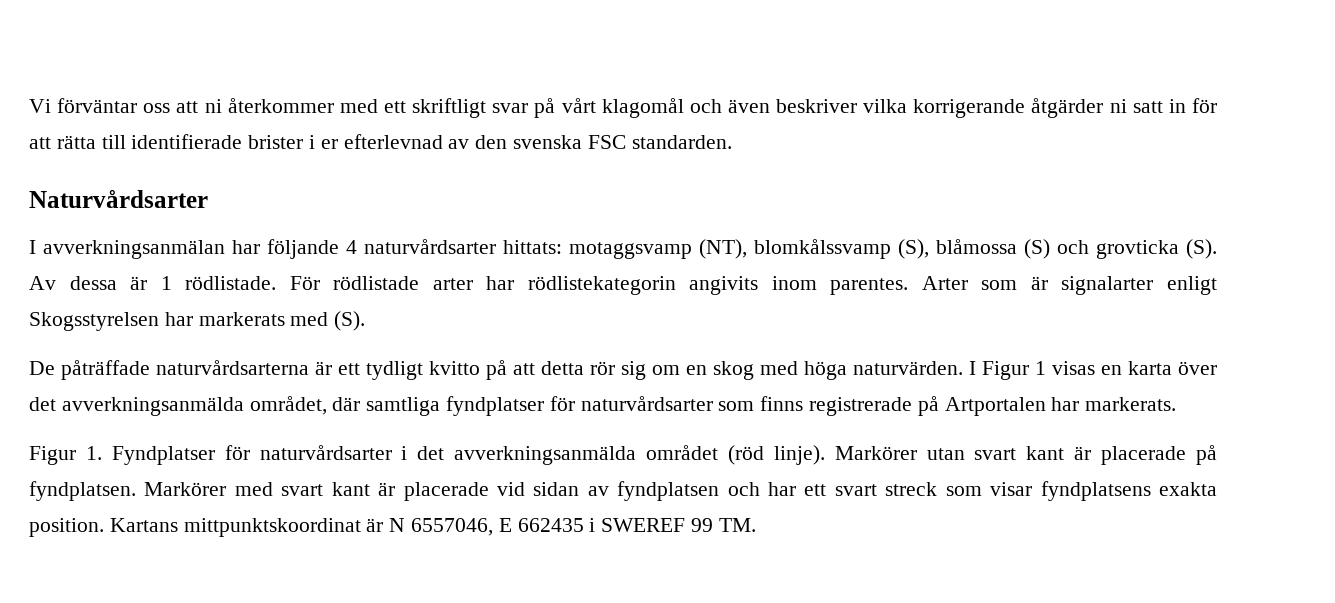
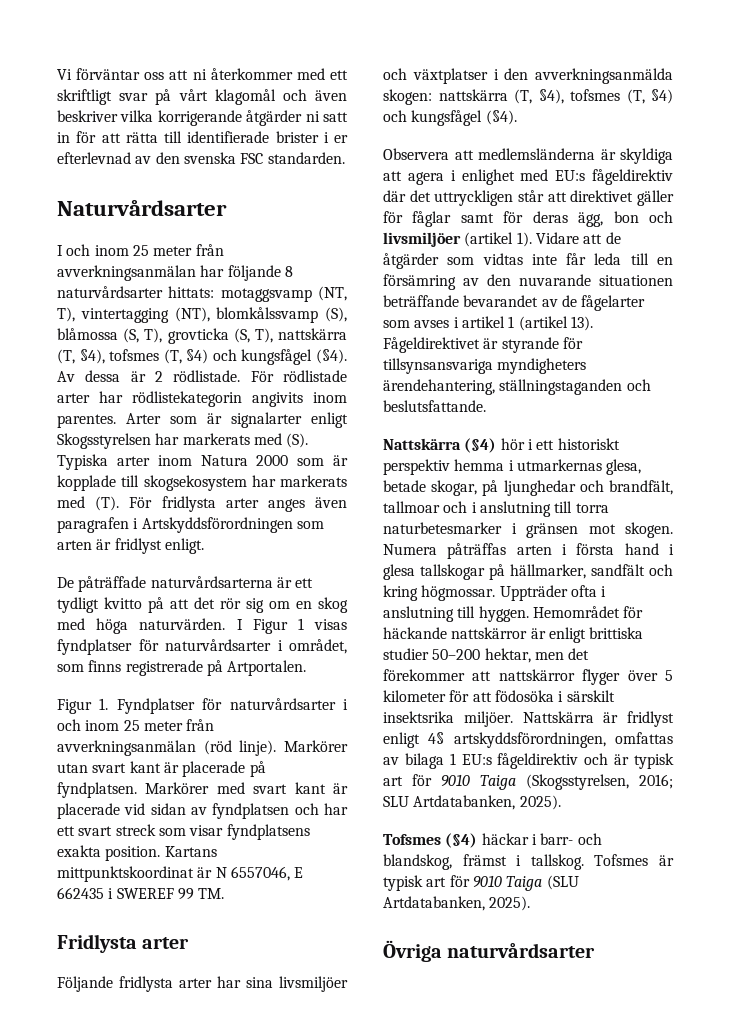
(36, 247) none -> [66,244,224,256] och inom 25 meter från
[346,240,357,254] 4 -> [284,266,293,277] 8
(692, 250) none -> [318,286,347,301] [57,307,169,323] (NT, T), vintertagging
[1024,239,1217,259] (S) och grovticka (S). -> [123,328,348,344] [57,349,347,365] (S, T), grovticka (S, T), nattskärra (T, §4), tofsmes (T, §4) och kungsfågel (§4).
[160,276,172,290] 1 -> [155,371,163,382] 2
(366, 321) none -> [57,454,348,470] [57,475,347,491] [57,496,347,512] [57,517,324,533] [57,538,204,554] Typiska arter inom Natura 2000 som är kopplade till skogsekosystem har markerats med (T). För fridlysta arter anges även paragrafen i Artskyddsförordningen som arten är fridlyst enligt.
[541,361,584,375] detta -> [194,597,215,609] det
[1101,361,1217,375] [29,396,441,416] en karta över det avverkningsanmälda området, där samtliga -> (347, 624) none
(713, 403) none -> [277,639,347,654] i området,
[944,397,1177,416] Artportalen har markerats. -> [227,660,307,676] Artportalen.
[417,445,719,465] det avverkningsanmälda området -> [57,719,215,731] [57,740,196,756] och inom 25 meter från avverkningsanmälan
(756, 525) none -> [57,934,190,953] [57,976,348,992] [383,68,673,84] [383,89,673,105] [383,110,517,126] [383,148,673,164] [383,169,673,185] [383,190,675,206] [383,211,673,227] [383,232,621,247] [383,253,673,269] [383,274,673,290] [383,295,646,311] [383,316,593,331] [383,337,583,353] [383,358,587,374] [383,379,651,395] [383,400,486,412] [383,438,620,453] [383,459,642,475] [383,480,673,496] [383,501,609,517] [383,522,673,538] [383,543,674,559] [383,564,673,580] [383,585,607,601] [383,606,644,622] [383,627,644,643] [383,648,590,663] [383,669,673,685] [383,690,615,702] [383,711,674,727] [383,732,673,748] [383,753,674,769] [383,774,673,790] [383,795,561,810] [383,833,602,848] [383,854,674,870] [383,875,579,891] [383,896,531,911] [383,940,596,962] // Fridlysta arter // Följande fridlysta arter har sina livsmiljöer och växtplatser i den avverkningsanmälda skogen: nattskärra (T, §4), tofsmes (T, §4) och kungsfågel (§4). // Observera att medlemsländerna är skyldiga att agera i enlighet med EU:s fågeldirektiv där det uttryckligen står att direktivet gäller för fåglar samt för deras ägg, bon och livsmiljöer (artikel 1). Vidare att de åtgärder som vidtas inte får leda till en försämring av den nuvarande situationen beträffande bevarandet av de fågelarter som avses i artikel 1 (artikel 13). Fågeldirektivet är styrande för tillsynsansvariga myndigheters ärendehantering, ställningstaganden och beslutsfattande. // Nattskärra (§4) hör i ett historiskt perspektiv hemma i utmarkernas glesa, betade skogar, på ljunghedar och brandfält, tallmoar och i anslutning till torra naturbetesmarker i gränsen mot skogen. Numera påträffas arten i första hand i glesa tallskogar på hällmarker, sandfält och kring högmossar. Uppträder ofta i anslutning till hyggen. Hemområdet för häckande nattskärror är enligt brittiska studier 50–200 hektar, men det förekommer att nattskärror flyger över 5 kilometer för att födosöka i särskilt insektsrika miljöer. Nattskärra är fridlyst enligt 4§ artskyddsförordningen, omfattas av bilaga 1 EU:s fågeldirektiv och är typisk art för 9010 Taiga (Skogsstyrelsen, 2016; SLU Artdatabanken, 2025). // Tofsmes (§4) häckar i barr- och blandskog, främst i tallskog. Tofsmes är typisk art för 9010 Taiga (SLU Artdatabanken, 2025). // Övriga naturvårdsarter

